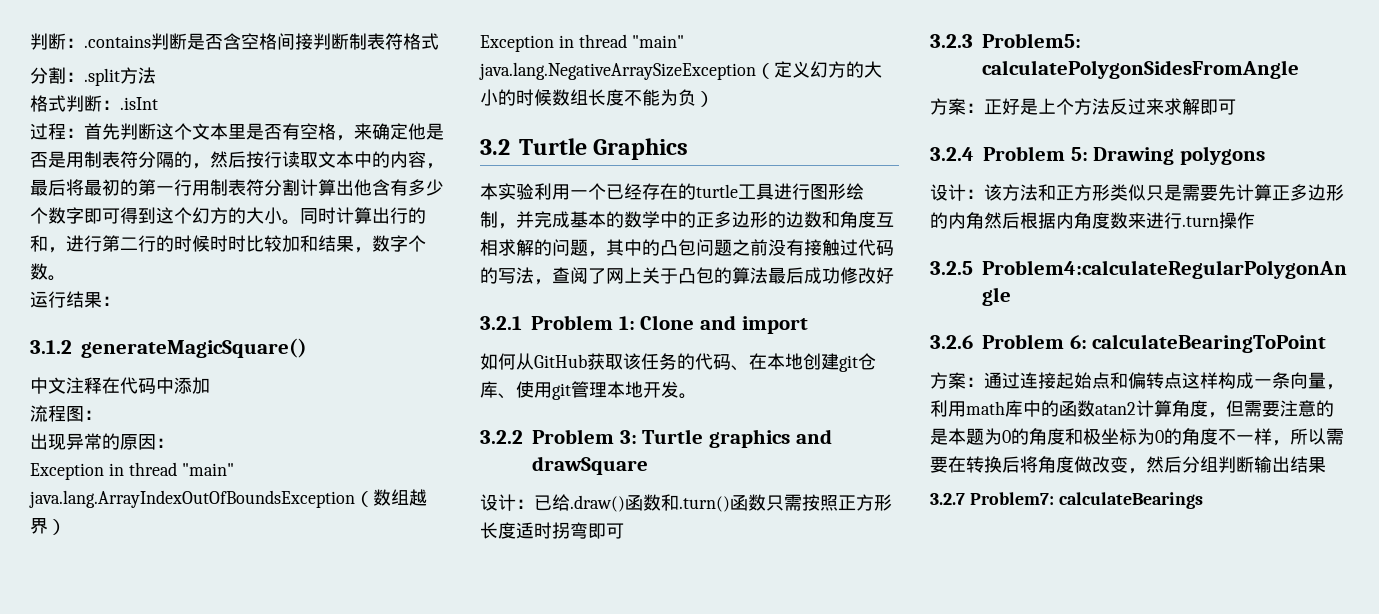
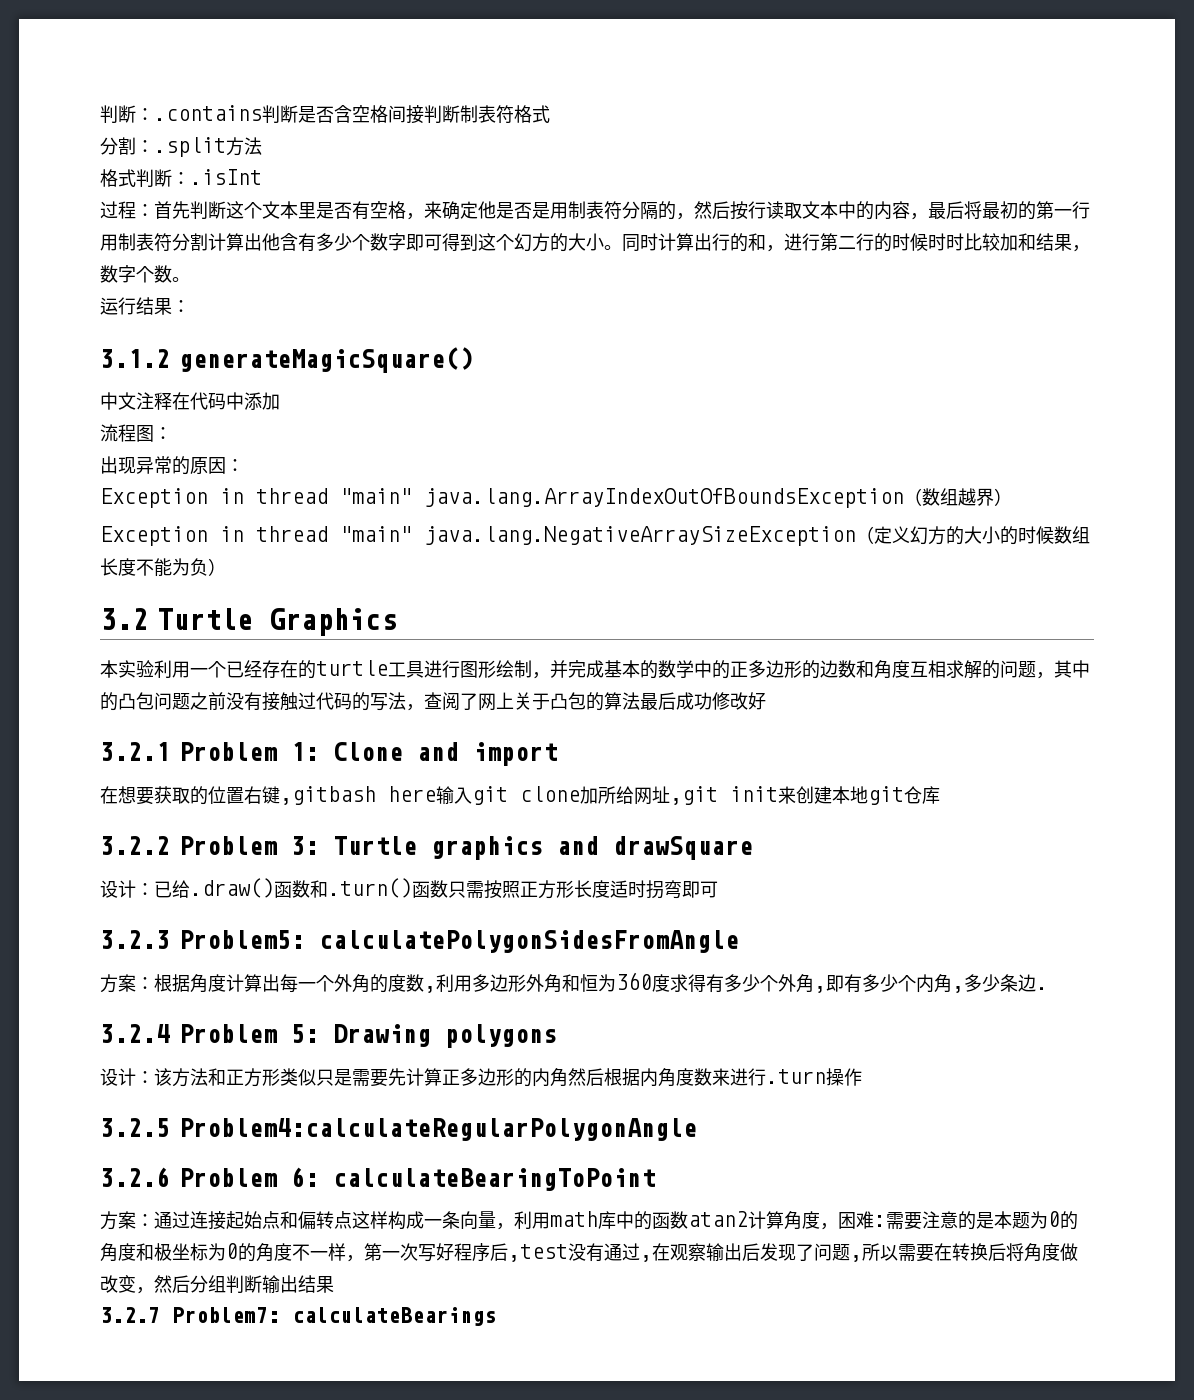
[480,353,876,372] [480,381,697,400] 如何从GitHub获取该任务的代码、在本地创建git仓库、使用git管理本地开发。 -> [100,786,940,805] 在想要获取的位置右键,gitbash here输入git clone加所给网址,git init来创建本地git仓库
[984,98,1236,115] 正好是上个方法反过来求解即可 -> [154,972,1048,993] 根据角度计算出每一个外角的度数,利用多边形外角和恒为360度求得有多少个外角,即有多少个内角,多少条边.
[1226,400,1244,417] 但 -> [838,1211,886,1229] 困难:
(1290, 443) none -> [364,1243,862,1262] 第一次写好程序后,test没有通过,在观察输出后发现了问题,

